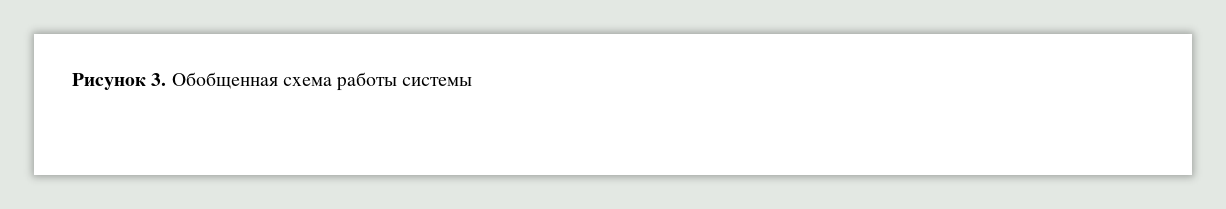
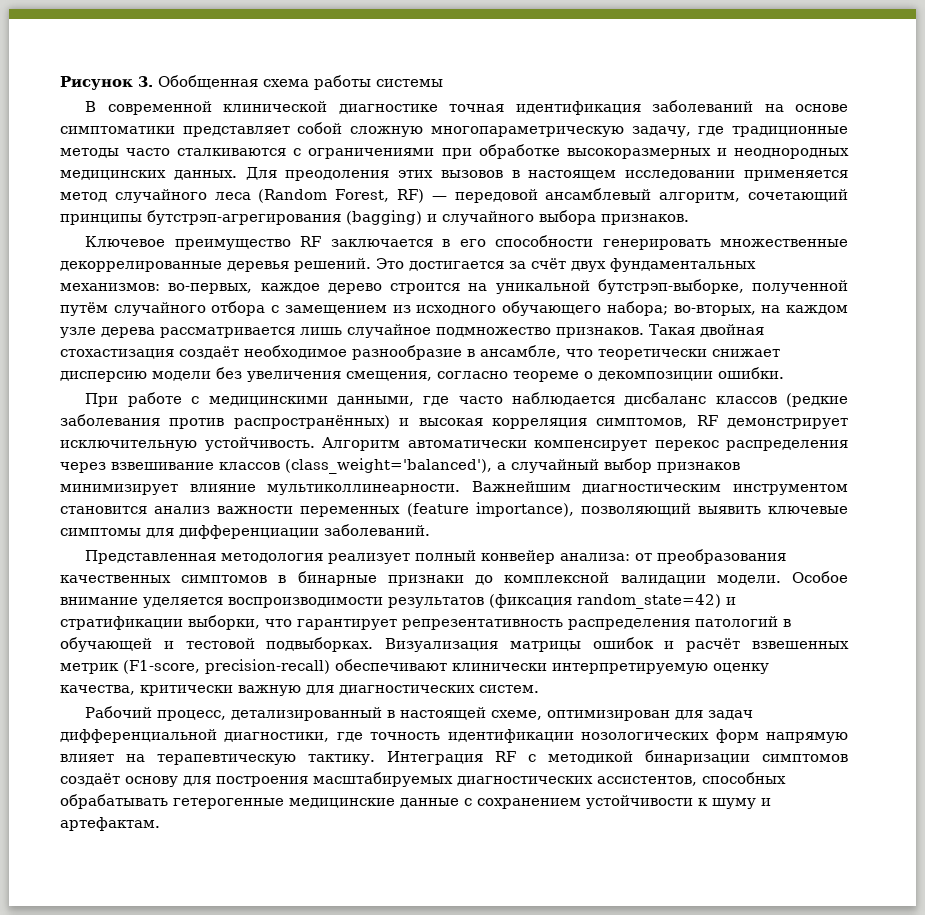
(473, 81) none -> [85,100,848,115] [60,122,848,137] [60,144,849,159] [60,167,848,181] [60,188,848,203] [60,210,689,225] [85,235,848,250] [60,258,756,272] [60,279,848,294] [60,301,849,316] [60,324,764,338] [60,345,780,360] [60,367,784,382] [85,392,849,407] [60,414,848,429] [60,437,848,451] [60,458,740,474] [60,481,848,495] [60,502,848,517] [60,524,430,539] [85,549,787,564] [60,571,848,586] [60,594,736,609] [60,615,791,630] [60,637,850,652] [60,659,769,674] [60,685,539,696] [85,706,754,721] [60,729,849,743] [60,750,848,765] [60,772,786,787] [60,794,771,809] [60,817,160,831] // В современной клинической диагностике точная идентификация заболеваний на основе симптоматики представляет собой сложную многопараметрическую задачу, где традиционные методы часто сталкиваются с ограничениями при обработке высокоразмерных и неоднородных медицинских данных. Для преодоления этих вызовов в настоящем исследовании применяется метод случайного леса (Random Forest, RF) — передовой ансамблевый алгоритм, сочетающий принципы бутстрэп-агрегирования (bagging) и случайного выбора признаков. // Ключевое преимущество RF заключается в его способности генерировать множественные декоррелированные деревья решений. Это достигается за счёт двух фундаментальных механизмов: во-первых, каждое дерево строится на уникальной бутстрэп-выборке, полученной путём случайного отбора с замещением из исходного обучающего набора; во-вторых, на каждом узле дерева рассматривается лишь случайное подмножество признаков. Такая двойная стохастизация создаёт необходимое разнообразие в ансамбле, что теоретически снижает дисперсию модели без увеличения смещения, согласно теореме о декомпозиции ошибки. // При работе с медицинскими данными, где часто наблюдается дисбаланс классов (редкие заболевания против распространённых) и высокая корреляция симптомов, RF демонстрирует исключительную устойчивость. Алгоритм автоматически компенсирует перекос распределения через взвешивание классов (class_weight='balanced'), а случайный выбор признаков минимизирует влияние мультиколлинеарности. Важнейшим диагностическим инструментом становится анализ важности переменных (feature importance), позволяющий выявить ключевые симптомы для дифференциации заболеваний. // Представленная методология реализует полный конвейер анализа: от преобразования качественных симптомов в бинарные признаки до комплексной валидации модели. Особое внимание уделяется воспроизводимости результатов (фиксация random_state=42) и стратификации выборки, что гарантирует репрезентативность распределения патологий в обучающей и тестовой подвыборках. Визуализация матрицы ошибок и расчёт взвешенных метрик (F1-score, precision-recall) обеспечивают клинически интерпретируемую оценку качества, критически важную для диагностических систем. // Рабочий процесс, детализированный в настоящей схеме, оптимизирован для задач дифференциальной диагностики, где точность идентификации нозологических форм напрямую влияет на терапевтическую тактику. Интеграция RF с методикой бинаризации симптомов создаёт основу для построения масштабируемых диагностических ассистентов, способных обрабатывать гетерогенные медицинские данные с сохранением устойчивости к шуму и артефактам.

